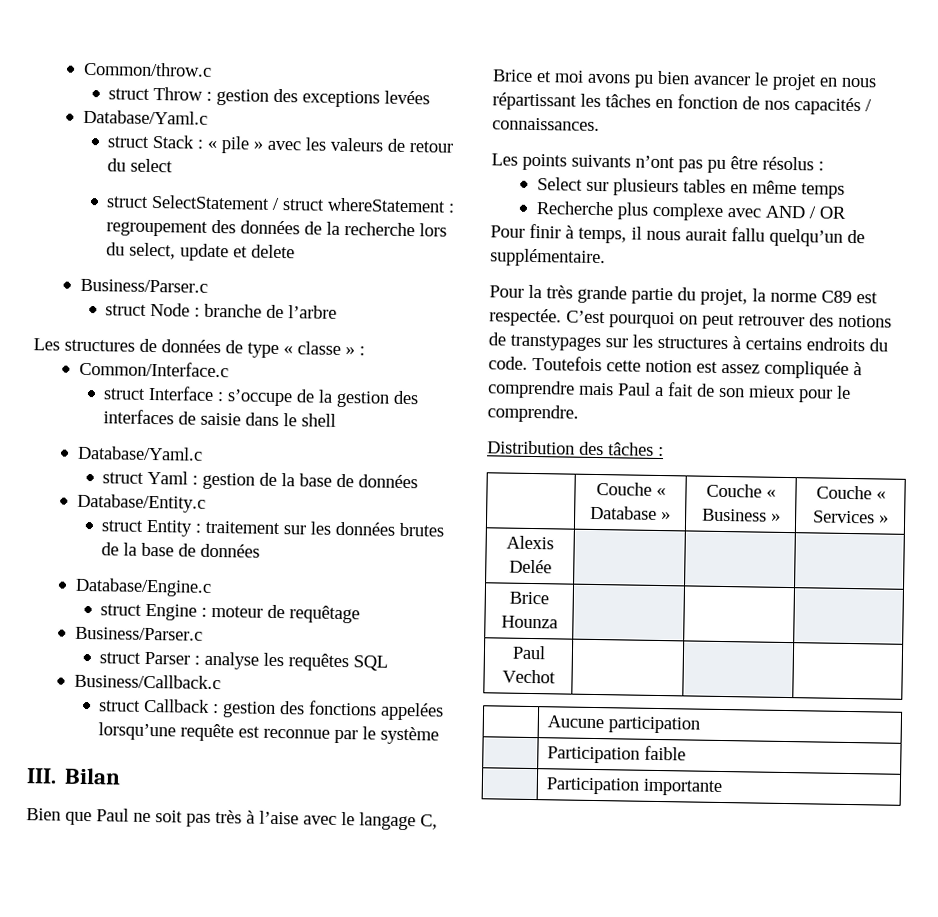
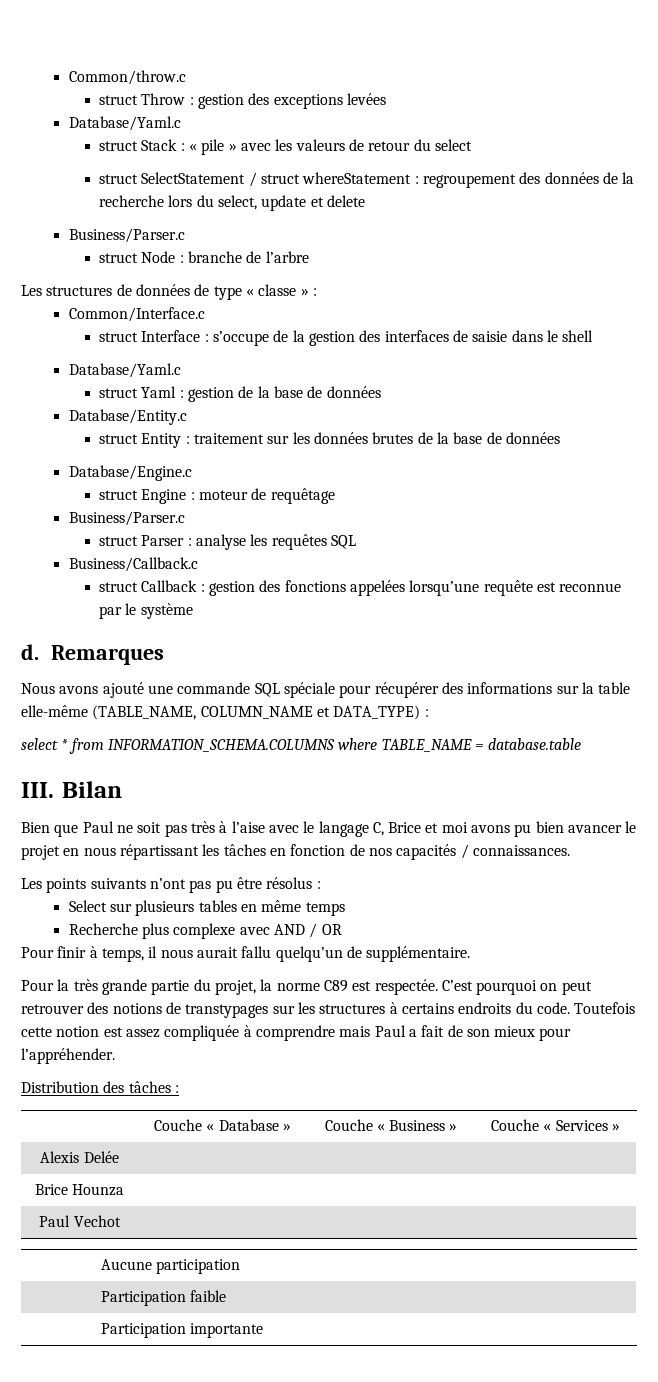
(440, 735) none -> [21,644,165,665] [21,682,631,698] [21,705,429,720] [21,738,582,754] // d. Remarques // Nous avons ajouté une commande SQL spéciale pour récupérer des informations sur la table elle-même (TABLE_NAME, COLUMN_NAME et DATA_TYPE) : // select * from INFORMATION_SCHEMA.COLUMNS where TABLE_NAME = database.table
[836,385,851,399] [487,404,579,423] le comprendre. -> [21,1048,115,1064] l’appréhender.

